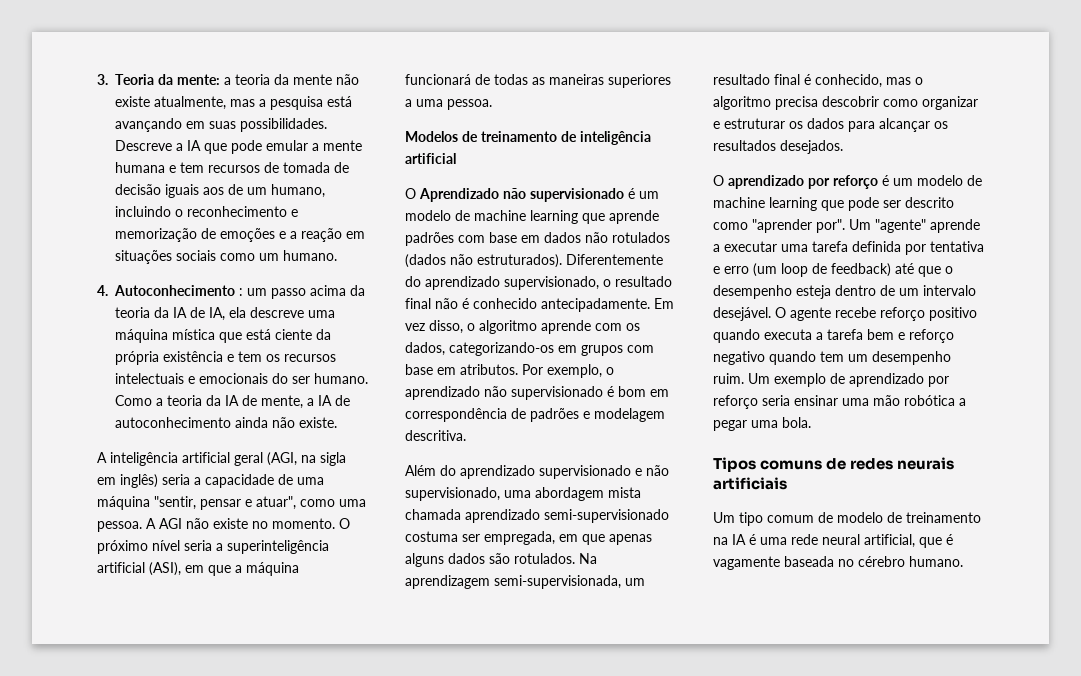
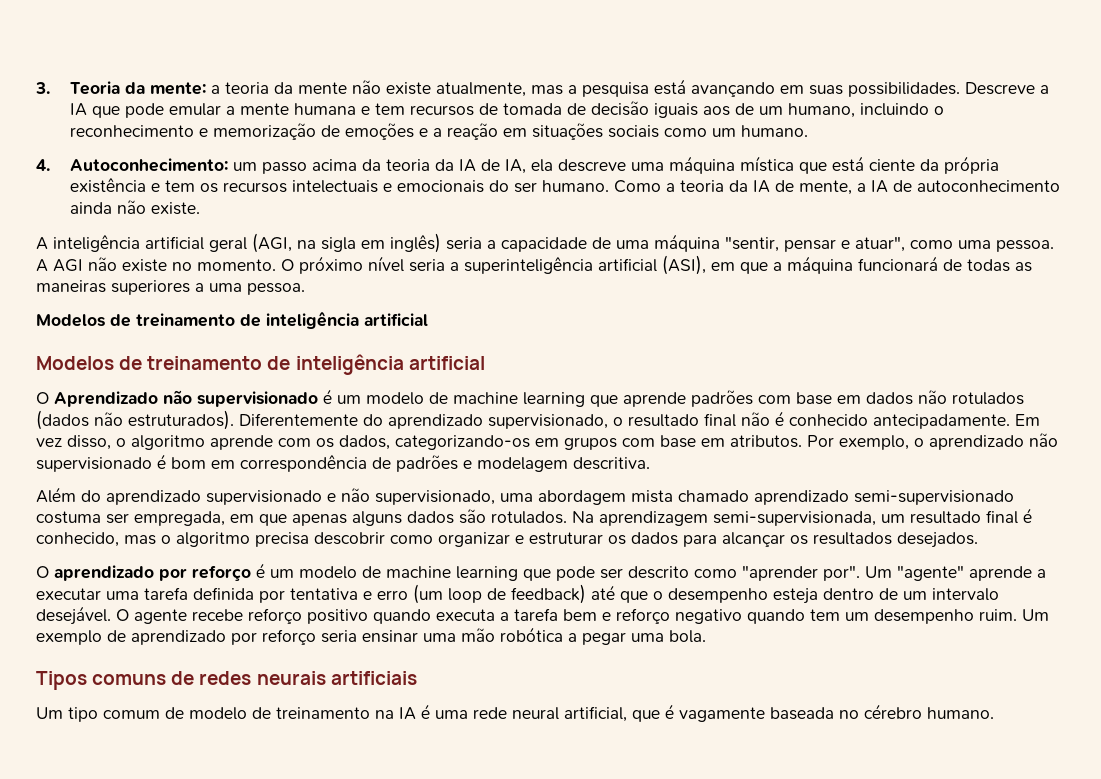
[114,285,243,296] Autoconhecimento : -> [70,158,229,172] Autoconhecimento:
(456, 158) none -> [36,354,485,375] // Modelos de treinamento de inteligência artificial
[405,509,461,520] chamada -> [678,490,749,502] chamado

